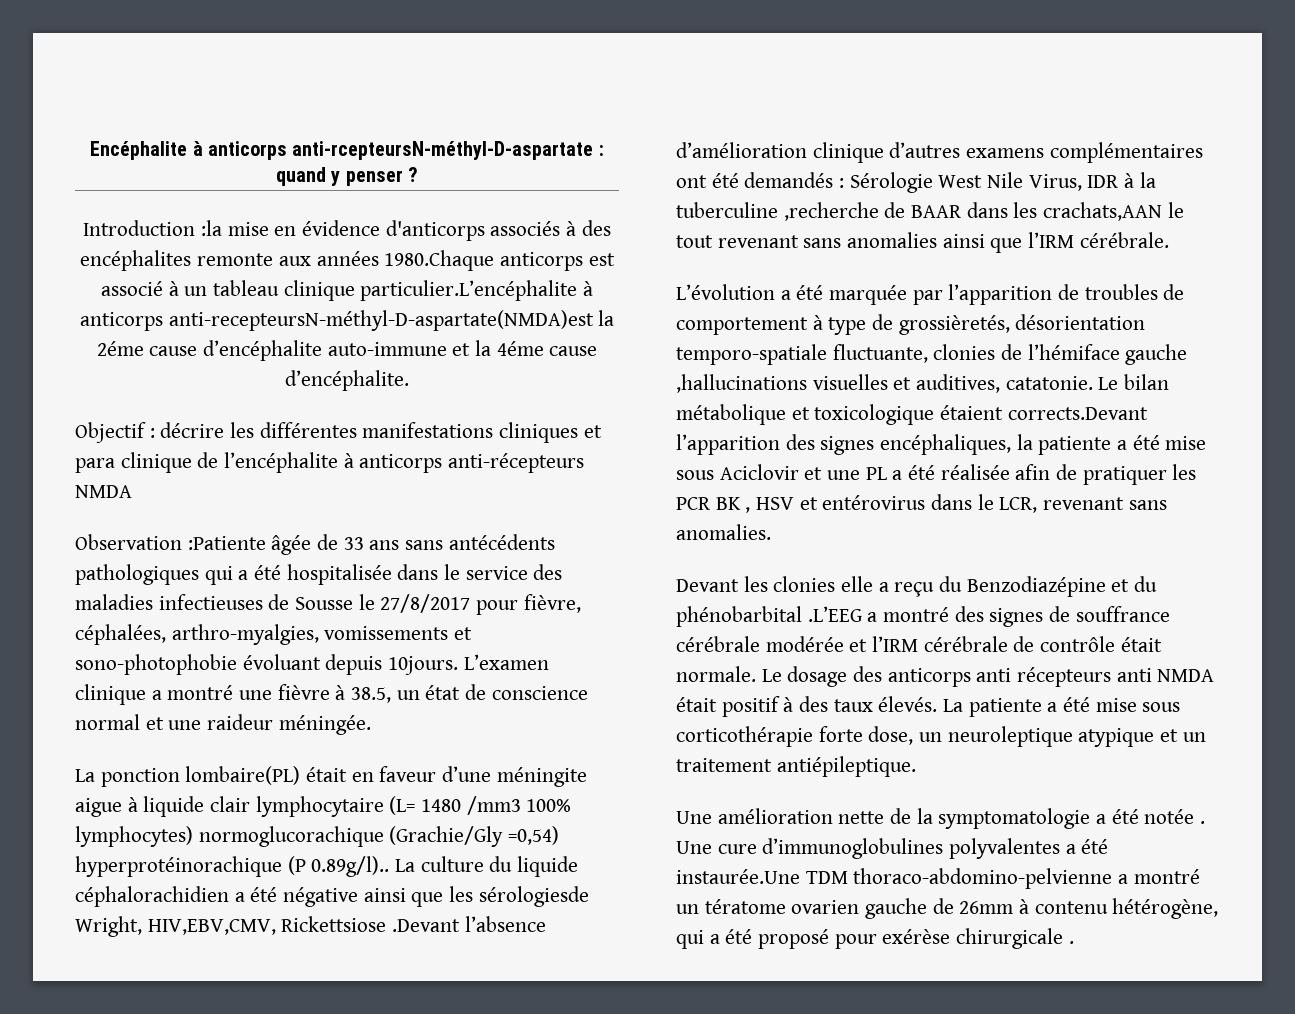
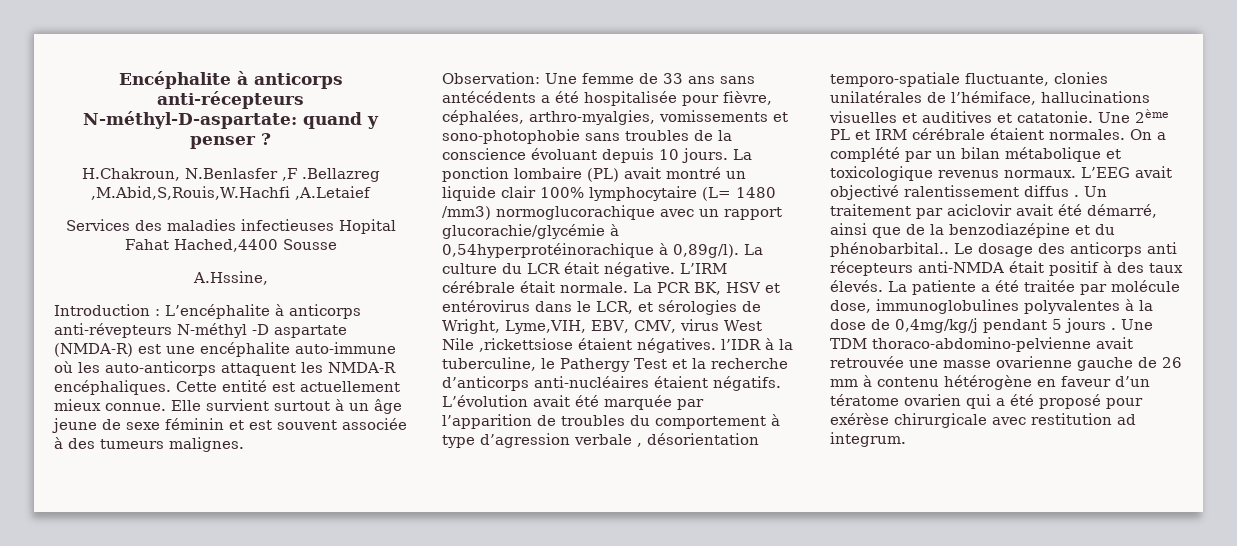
[292,141,604,160] anti-rcepteursN-méthyl-D-aspartate : -> [157,91,304,109] [83,111,297,129] anti-récepteurs N-méthyl-D-aspartate:
[83,220,611,241] [80,250,615,271] [100,280,594,301] [79,310,615,331] [96,340,598,361] [285,370,409,391] [75,422,602,443] [75,452,585,473] [75,485,132,498] [75,534,312,555] Introduction :la mise en évidence d'anticorps associés à des encéphalites remonte aux années 1980.Chaque anticorps est associé à un tableau clinique particulier.L’encéphalite à anticorps anti-recepteursN-méthyl-D-aspartate(NMDA)est la 2éme cause d’encéphalite auto-immune et la 4éme cause d’encéphalite. // Objectif : décrire les différentes manifestations cliniques et para clinique de l’encéphalite à anticorps anti-récepteurs NMDA // Observation :Patiente âgée -> [81,168,380,182] [90,186,372,200] [65,219,396,234] [124,239,337,252] [192,271,268,285] [54,304,361,319] [54,323,347,338] [54,342,396,357] [54,361,396,376] [54,380,400,395] [54,399,402,414] [52,418,407,433] [54,437,244,452] [442,72,634,84] H.Chakroun, N.Benlasfer ,F .Bellazreg ,M.Abid,S,Rouis,W.Hachfi ,A.Letaief // Services des maladies infectieuses Hopital Fahat Hached,4400 Sousse // A.Hssine, // Introduction : L’encéphalite à anticorps anti-révepteurs N-méthyl -D aspartate (NMDA-R) est une encéphalite auto-immune où les auto-anticorps attaquent les NMDA-R encéphaliques. Cette entité est actuellement mieux connue. Elle survient surtout à un âge jeune de sexe féminin et est souvent associée à des tumeurs malignes. // Observation: Une femme
[75,564,233,585] pathologiques qui -> (536, 97) none
[397,564,563,580] [75,594,471,613] dans le service des maladies infectieuses de Sousse le 27/8/2017 -> (677, 98) none
[242,654,549,675] [75,684,588,705] [75,714,371,735] [75,766,587,787] [75,797,138,817] évoluant depuis 10jours. L’examen clinique a montré une fièvre à 38.5, un état de conscience normal et une raideur méningée. // La ponction lombaire(PL) était en faveur d’une méningite aigue à -> [585,130,732,141] [442,148,752,163] [442,167,746,182] sans troubles de la conscience évoluant depuis 10 jours. La ponction lombaire (PL) avait montré un
(251, 804) none -> [540,187,584,198] 100%
[466,796,572,815] [75,826,560,847] [75,856,579,877] [75,886,589,907] [75,916,546,937] [676,142,1203,163] [676,172,1156,193] [676,202,1184,221] [676,232,1169,253] [676,284,791,300] /mm3 100% lymphocytes) normoglucorachique (Grachie/Gly =0,54) hyperprotéinorachique (P 0.89g/l).. La culture du liquide céphalorachidien a été négative ainsi que les sérologiesde Wright, HIV,EBV,CMV, Rickettsiose .Devant l’absence d’amélioration clinique d’autres examens complémentaires ont été demandés : Sérologie West Nile Virus, IDR à la tuberculine ,recherche de BAAR dans les crachats,AAN le tout revenant sans anomalies ainsi que l’IRM cérébrale. // L’évolution a -> [442,205,782,220] [442,224,619,239] [442,243,763,258] [442,262,727,277] [442,281,780,295] [442,300,761,315] [442,319,762,334] [442,338,793,353] [442,357,788,372] [442,376,781,391] [442,395,570,407] /mm3) normoglucorachique avec un rapport glucorachie/glycémie à 0,54hyperprotéinorachique à 0,89g/l). La culture du LCR était négative. L’IRM cérébrale était normale. La PCR BK, HSV et entérovirus dans le LCR, et sérologies de Wright, Lyme,VIH, EBV, CMV, virus West Nile ,rickettsiose étaient négatives. l’IDR à la tuberculine, le Pathergy Test et la recherche d’anticorps anti-nucléaires étaient négatifs. L’évolution avait
[1163,284,1185,300] de -> [630,415,650,426] du
[872,314,1010,335] de grossièretés, -> [480,433,642,448] d’agression verbale ,
[1001,344,1188,365] [676,374,1170,393] [676,404,1148,425] [676,434,1207,455] [676,464,1197,485] [676,494,1167,513] [676,524,771,540] [676,576,1158,597] [676,606,1170,627] [676,636,1162,652] [676,666,756,682] de l’hémiface gauche ,hallucinations visuelles et auditives, catatonie. Le bilan métabolique et toxicologique étaient corrects.Devant l’apparition des signes encéphaliques, la patiente a été mise sous Aciclovir et une PL a été réalisée afin de pratiquer les PCR BK , HSV et entérovirus dans le LCR, revenant sans anomalies. // Devant les clonies elle a reçu du Benzodiazépine et du phénobarbital .L’EEG a montré des signes de souffrance cérébrale modérée et l’IRM cérébrale de contrôle était normale. -> [830,91,1150,105] [829,109,1169,123] [830,128,1166,140] [830,147,1121,162] [830,166,1172,181] [830,185,1107,200] [830,204,1157,219] [830,223,1115,238] [830,242,949,257] unilatérales de l’hémiface, hallucinations visuelles et auditives et catatonie. Une 2ème PL et IRM cérébrale étaient normales. On a complété par un bilan métabolique et toxicologique revenus normaux. L’EEG avait objectivé ralentissement diffus . Un traitement par aciclovir avait été démarré, ainsi que de la benzodiazépine et du phénobarbital..
[1116,668,1215,682] anti NMDA -> [918,261,1004,273] anti-NMDA
[1095,698,1181,712] [676,726,1206,747] [676,756,916,777] [676,808,1206,829] [676,838,1109,859] [676,868,1200,889] [676,898,1219,919] mise sous corticothérapie forte dose, un neuroleptique atypique et un traitement antiépileptique. // Une amélioration nette de la symptomatologie a été notée . Une cure d’immunoglobulines polyvalentes a été instaurée.Une TDM thoraco-abdomino-pelvienne a montré un tératome ovarien gauche de 26mm à contenu hétérogène, -> [1024,280,1180,295] [830,299,1153,314] [830,318,1153,333] [830,337,1133,352] [830,356,1182,371] [830,375,1150,390] [830,394,961,406] traitée par molécule dose, immunoglobulines polyvalentes à la dose de 0,4mg/kg/j pendant 5 jours . Une TDM thoraco-abdomino-pelvienne avait retrouvée une masse ovarienne gauche de 26 mm à contenu hétérogène en faveur d’un tératome ovarien
[1068,941,1074,944] . -> [992,413,1136,425] [830,432,906,447] avec restitution ad integrum.

